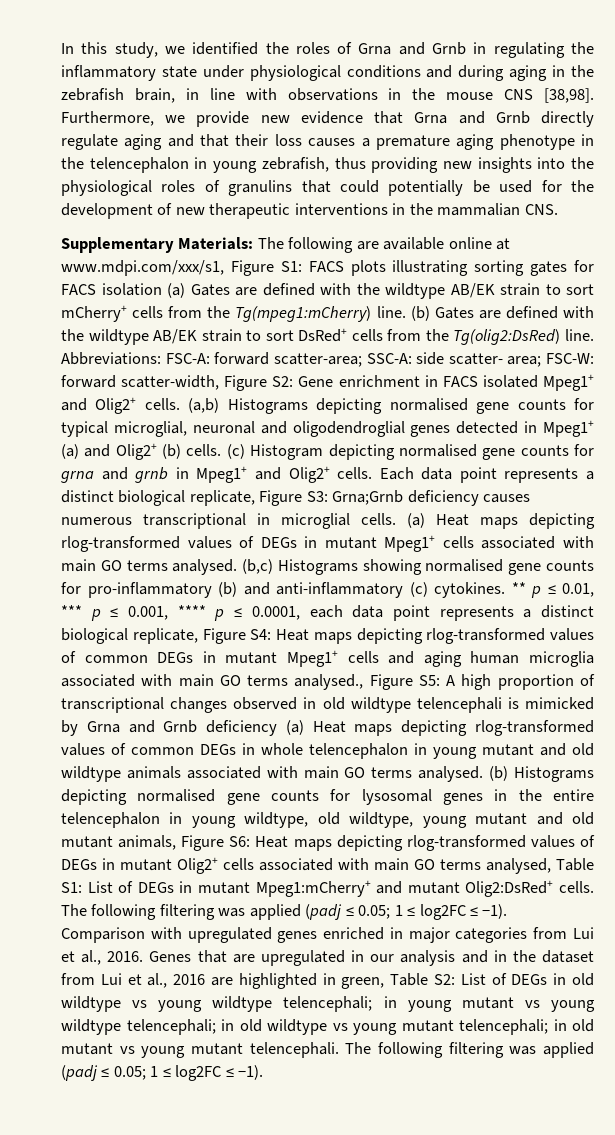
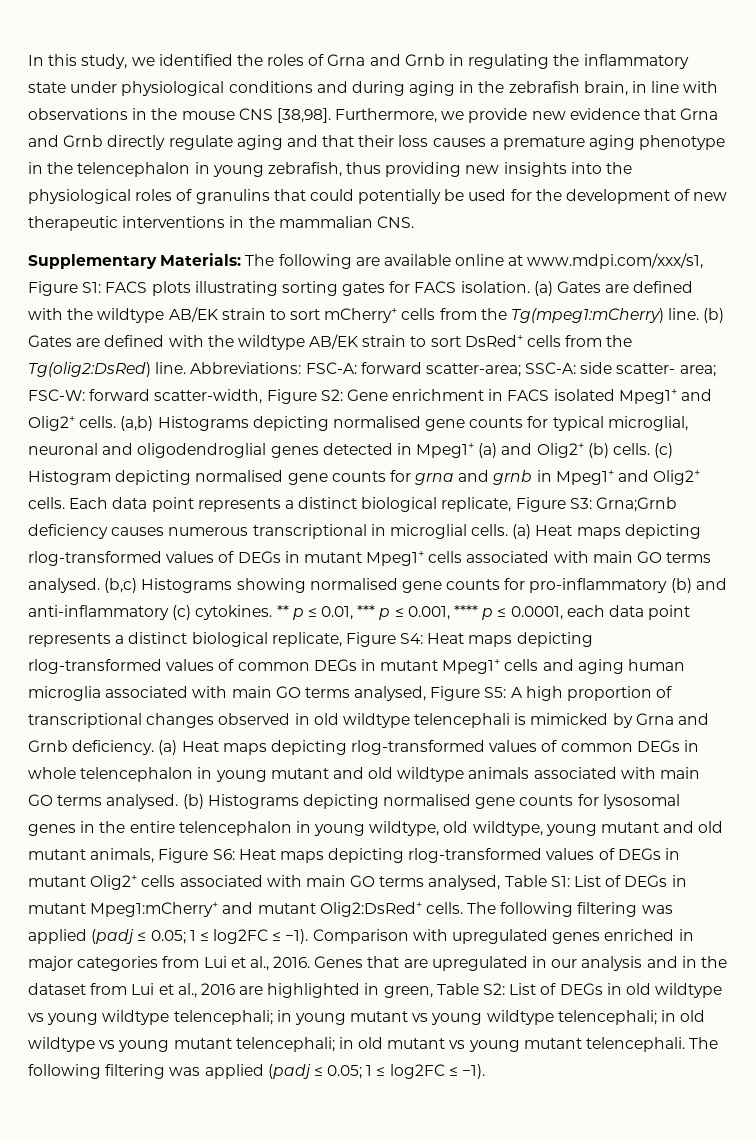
[101,283,162,296] isolation -> [460,281,530,293] isolation.
[294,674,364,690] analysed., -> [354,686,427,701] analysed,
[206,720,278,736] deficiency -> [72,740,155,755] deficiency.

